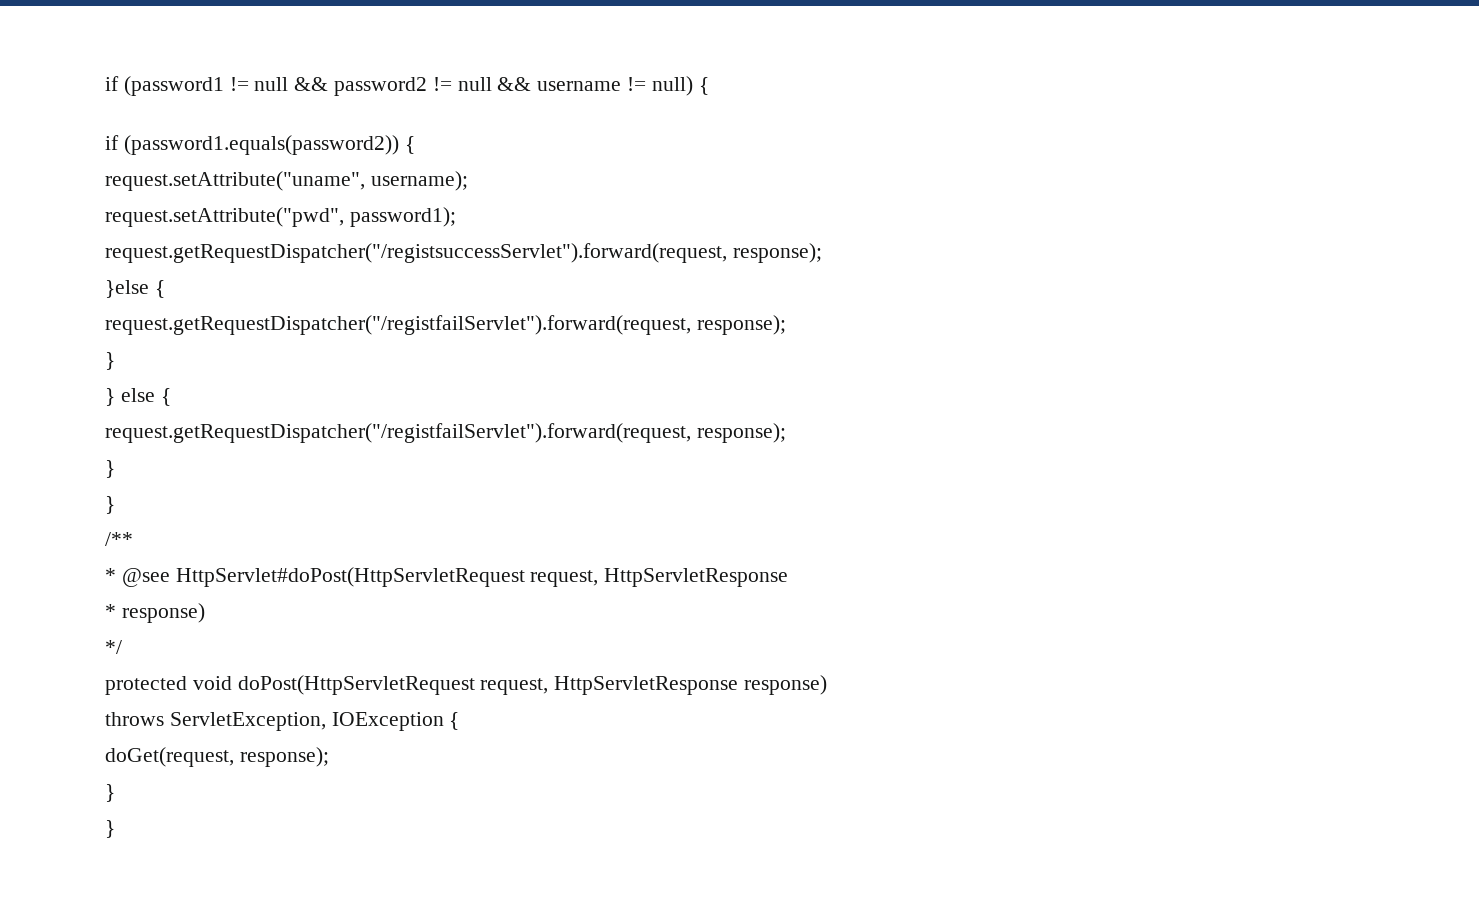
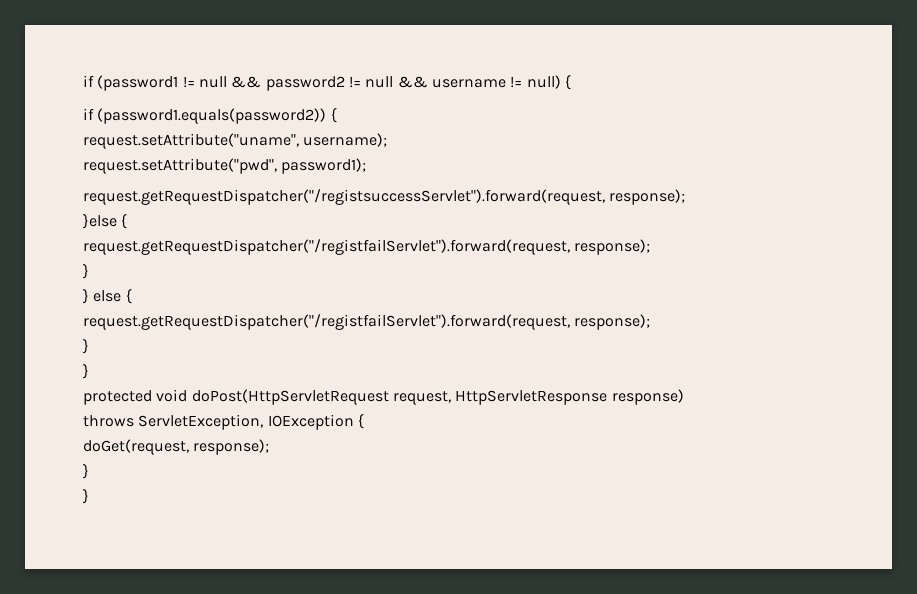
[105,532,133,546] [105,567,789,587] [105,603,205,623] [105,640,122,654] // /** // * @see HttpServlet#doPost(HttpServletRequest request, HttpServletResponse // * response) // */ -> (89, 371) none

